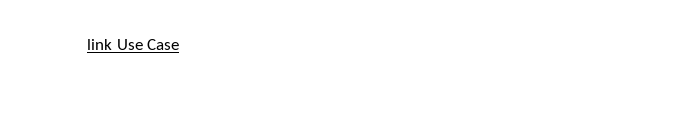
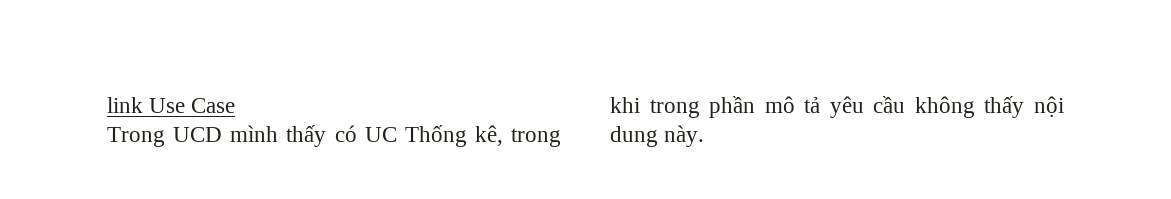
(180, 44) none -> [107,125,561,147] [610,96,1064,118] [610,125,705,147] // Trong UCD mình thấy có UC Thống kê, trong khi trong phần mô tả yêu cầu không thấy nội dung này.

